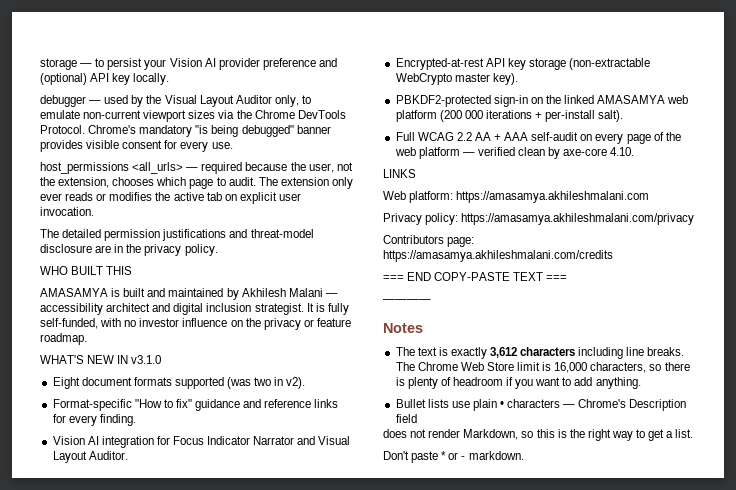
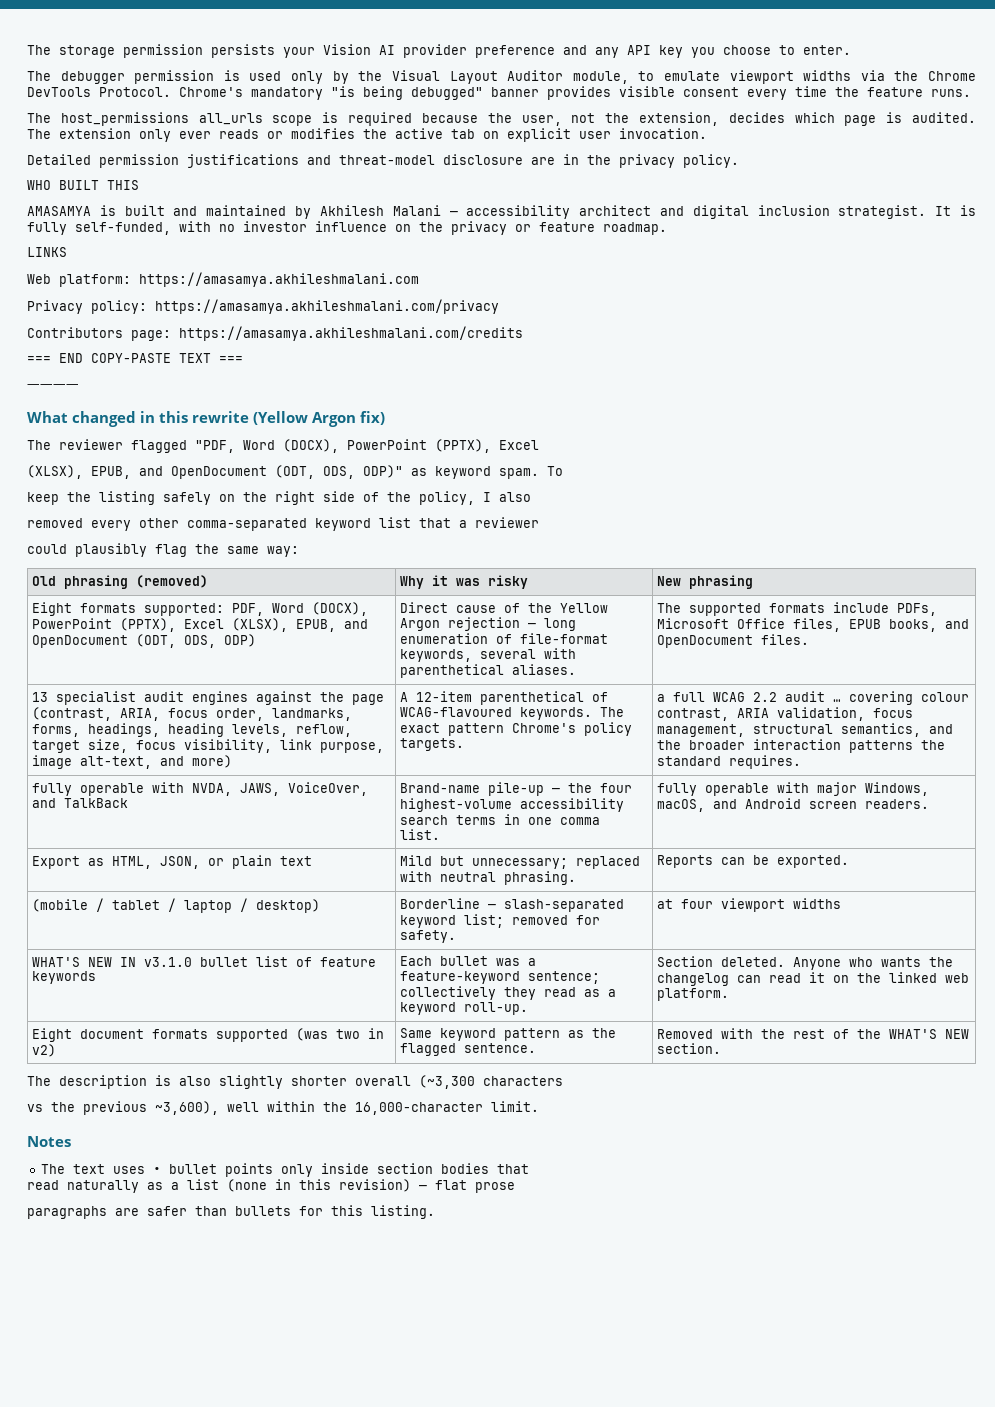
[40,58,143,70] storage — to persist -> [27,44,275,58] The storage permission persists
[40,73,170,85] [40,95,129,107] (optional) API key locally. // debugger — used -> [595,45,851,58] [27,70,324,84] any API key you choose to enter. // The debugger permission is used only
[274,95,299,107] only, -> [572,71,629,84] module,
[83,110,216,122] non-current viewport sizes -> [729,70,852,84] viewport widths
[164,140,233,152] [40,162,199,174] for every use. // host_permissions <all_urls> — -> [747,86,971,100] [27,112,339,126] every time the feature runs. // The host_permissions all_urls scope is
[112,177,155,186] chooses -> [728,112,785,123] decides
[216,177,256,186] to audit. -> [886,112,976,123] is audited.
[40,229,102,238] The detailed -> [27,154,91,165] Detailed
[40,355,162,364] [52,377,306,389] [52,399,339,411] [52,414,136,426] [52,436,351,448] [52,451,128,463] [395,58,651,70] [395,73,518,85] [395,95,689,107] [395,110,624,122] [395,132,681,144] [394,147,635,159] // WHAT'S NEW IN v3.1.0 // Eight document formats supported (was two in v2). // Format-specific "How to fix" guidance and reference links for every finding. // Vision AI integration for Focus Indicator Narrator and Visual Layout Auditor. // Encrypted-at-rest API key storage (non-extractable WebCrypto master key). // PBKDF2-protected sign-in on the linked AMASAMYA web platform (200 000 iterations + per-install salt). // Full WCAG 2.2 AA + AAA self-audit on every page of the web platform — verified clean by axe-core 4.10. -> (667, 228) none
[383,323,423,333] [395,347,685,359] [395,362,690,373] [395,377,641,389] [395,399,687,411] [395,414,417,423] [383,429,694,441] [383,451,524,463] Notes // The text is exactly 3,612 characters including line breaks. The Chrome Web Store limit is 16,000 characters, so there is plenty of headroom if you want to add anything. // Bullet lists use plain • characters — Chrome's Description field // does not render Markdown, so this is the right way to get a list. // Don't paste * or - markdown. -> [27,411,386,427] [27,439,539,453] [27,465,563,479] [27,491,531,505] [27,517,539,531] [27,543,299,557] [32,575,209,589] [400,575,529,589] [657,575,754,589] [32,602,369,616] [32,618,369,632] [32,634,257,648] [400,602,609,613] [400,617,577,631] [400,633,609,644] [400,648,577,662] [400,664,577,678] [657,602,938,616] [657,618,970,632] [657,634,810,648] [32,691,385,705] [32,707,353,721] [32,723,353,737] [32,739,385,753] [32,755,233,769] [400,691,609,705] [400,707,625,720] [400,722,633,736] [400,738,465,751] [657,691,970,705] [657,707,914,721] [657,723,954,737] [657,739,946,753] [657,755,802,769] [32,782,369,796] [32,798,129,808] [400,782,633,796] [400,798,625,812] [400,814,601,825] [400,829,441,840] [657,782,930,796] [657,798,930,812] [32,855,313,869] [400,855,641,869] [400,871,577,885] [657,855,850,868] [32,898,321,913] [400,898,625,912] [400,914,601,928] [400,930,457,943] [657,898,842,912] [32,956,377,967] [32,971,97,984] [400,956,537,966] [400,971,601,984] [400,986,617,1000] [400,1002,529,1015] [657,956,954,970] [657,972,970,986] [657,988,730,1001] [32,1028,385,1042] [32,1044,57,1057] [400,1028,617,1041] [400,1043,537,1056] [657,1028,970,1039] [657,1043,722,1054] [27,1075,563,1089] [27,1101,539,1115] [27,1136,71,1147] [40,1163,529,1177] [27,1179,515,1193] [27,1205,435,1219] What changed in this rewrite (Yellow Argon fix) // The reviewer flagged "PDF, Word (DOCX), PowerPoint (PPTX), Excel // (XLSX), EPUB, and OpenDocument (ODT, ODS, ODP)" as keyword spam. To // keep the listing safely on the right side of the policy, I also // removed every other comma-separated keyword list that a reviewer // could plausibly flag the same way: // Old phrasing (removed) | Why it was risky | New phrasing // Eight formats supported: PDF, Word (DOCX), PowerPoint (PPTX), Excel (XLSX), EPUB, and OpenDocument (ODT, ODS, ODP) | Direct cause of the Yellow Argon rejection — long enumeration of file-format keywords, several with parenthetical aliases. | The supported formats include PDFs, Microsoft Office files, EPUB books, and OpenDocument files. // 13 specialist audit engines against the page (contrast, ARIA, focus order, landmarks, forms, headings, heading levels, reflow, target size, focus visibility, link purpose, image alt-text, and more) | A 12-item parenthetical of WCAG-flavoured keywords. The exact pattern Chrome's policy targets. | a full WCAG 2.2 audit … covering colour contrast, ARIA validation, focus management, structural semantics, and the broader interaction patterns the standard requires. // fully operable with NVDA, JAWS, VoiceOver, and TalkBack | Brand-name pile-up — the four highest-volume accessibility search terms in one comma list. | fully operable with major Windows, macOS, and Android screen readers. // Export as HTML, JSON, or plain text | Mild but unnecessary; replaced with neutral phrasing. | Reports can be exported. // (mobile / tablet / laptop / desktop) | Borderline — slash-separated keyword list; removed for safety. | at four viewport widths // WHAT'S NEW IN v3.1.0 bullet list of feature keywords | Each bullet was a feature-keyword sentence; collectively they read as a keyword roll-up. | Section deleted. Anyone who wants the changelog can read it on the linked web platform. // Eight document formats supported (was two in v2) | Same keyword pattern as the flagged sentence. | Removed with the rest of the WHAT'S NEW section. // The description is also slightly shorter overall (~3,300 characters // vs the previous ~3,600), well within the 16,000-character limit. // Notes // The text uses • bullet points only inside section bodies that // read naturally as a list (none in this revision) — flat prose // paragraphs are safer than bullets for this listing.

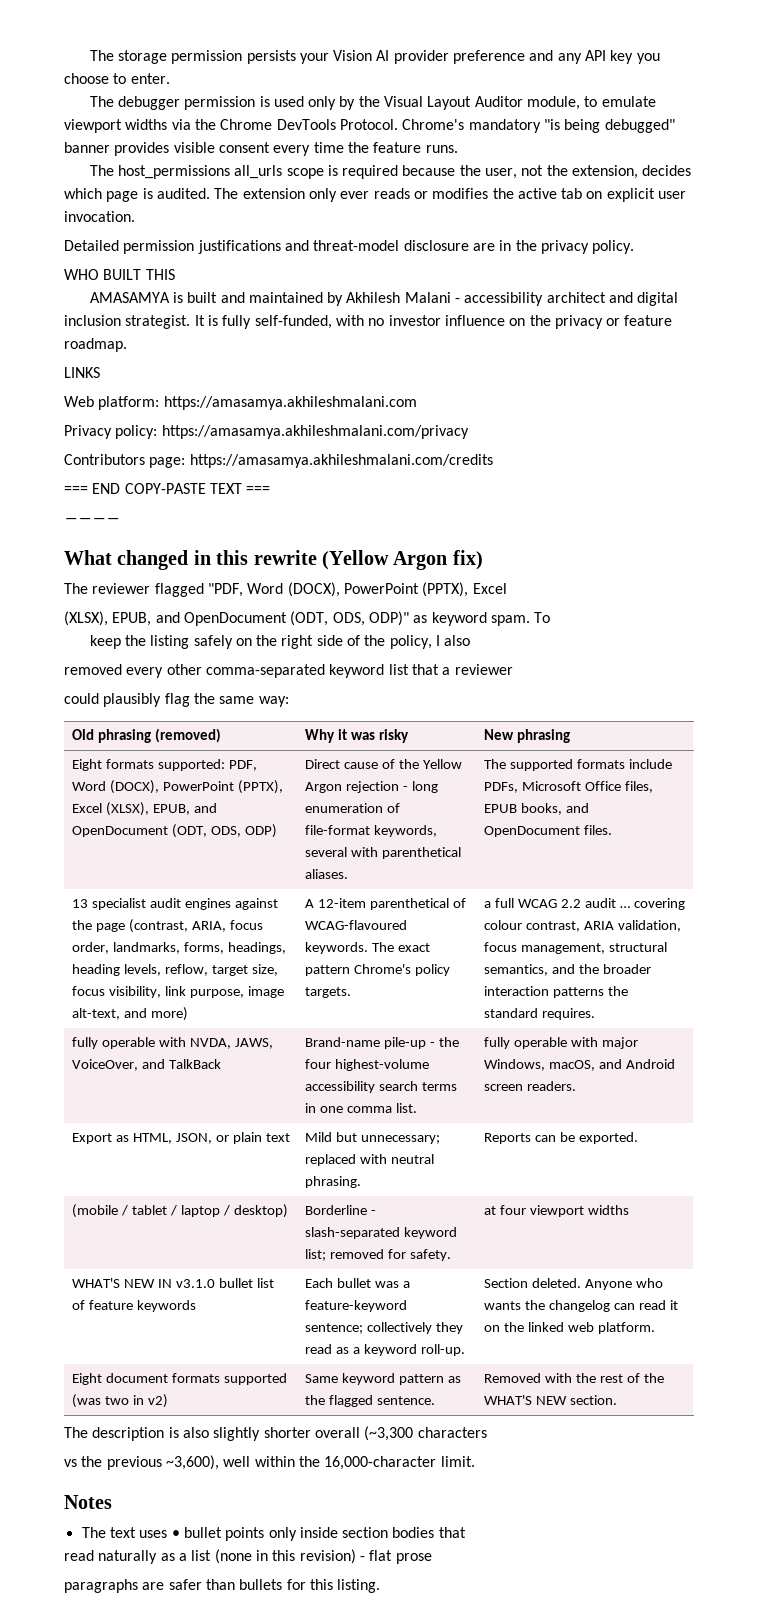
[449,211,458,216] — -> [455,298,461,303] -
[528,623,537,628] — -> [403,786,409,791] -
[552,788,561,793] — -> [430,1042,436,1047] -
[488,904,497,909] — -> [371,1210,377,1215] -
[419,1185,427,1190] — -> [359,1556,365,1561] -

